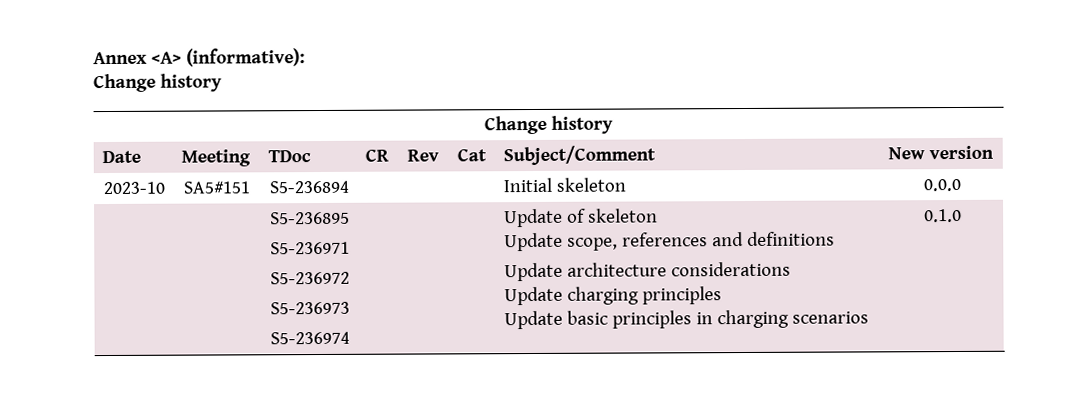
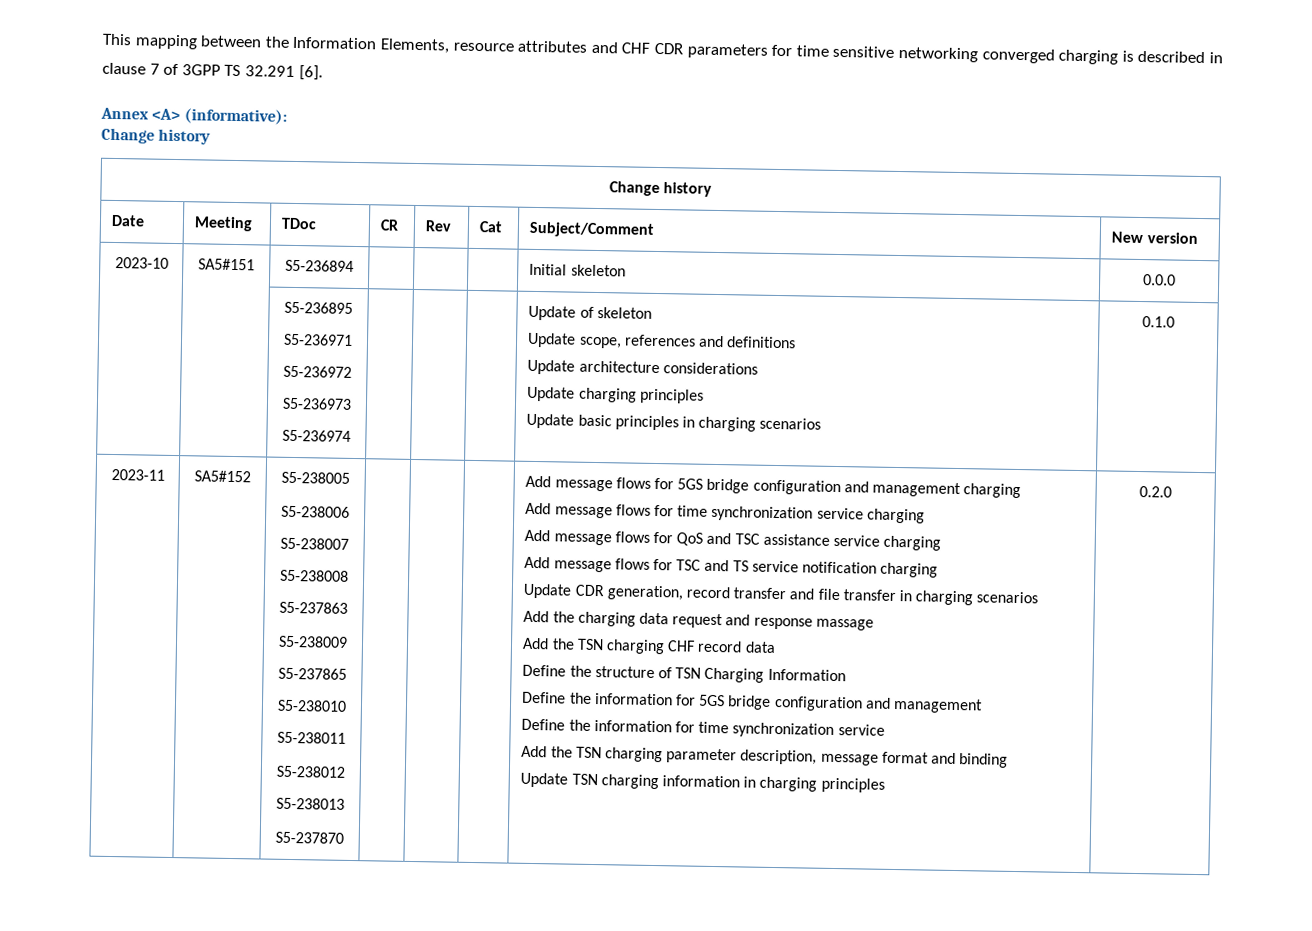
(93, 58) none -> [102,33,1223,65] [102,62,323,81] This mapping between the Information Elements, resource attributes and CHF CDR parameters for time sensitive networking converged charging is described in clause 7 of 3GPP TS 32.291 [6]. //
(962, 215) none -> [110,468,165,481] [194,470,251,483] [281,471,350,484] [281,505,350,518] [280,537,349,550] [280,569,349,582] [279,601,348,614] [278,635,348,648] [278,667,347,680] [277,699,347,712] [277,731,346,744] [276,765,345,778] [276,797,345,810] [275,831,344,844] [525,475,1022,499] [525,502,925,524] [524,529,942,551] [524,556,939,578] [523,583,1039,606] [523,610,874,631] [522,637,776,655] [522,664,846,683] [522,691,983,714] [521,718,885,738] [521,745,1009,768] [520,772,885,793] [1139,486,1172,498] // 2023-11 | SA5#152 | S5-238005 // S5-238006 // S5-238007 // S5-238008 // S5-237863 // S5-238009 // S5-237865 // S5-238010 // S5-238011 // S5-238012 // S5-238013 // S5-237870 | | | | Add message flows for 5GS bridge configuration and management charging // Add message flows for time synchronization service charging // Add message flows for QoS and TSC assistance service charging // Add message flows for TSC and TS service notification charging // Update CDR generation, record transfer and file transfer in charging scenarios // Add the charging data request and response massage // Add the TSN charging CHF record data // Define the structure of TSN Charging Information // Define the information for 5GS bridge configuration and management // Define the information for time synchronization service // Add the TSN charging parameter description, message format and binding // Update TSN charging information in charging principles | 0.2.0

